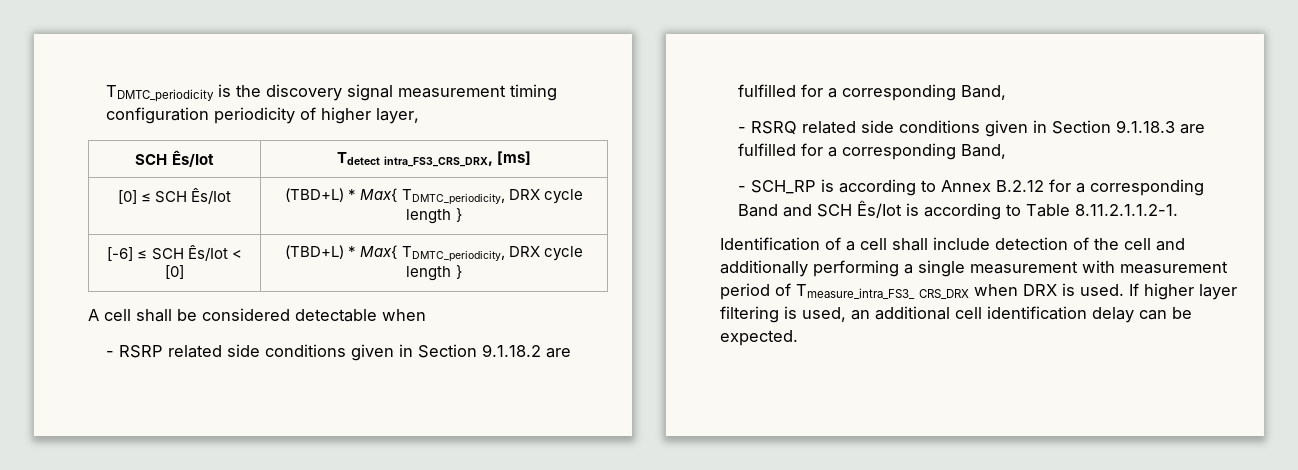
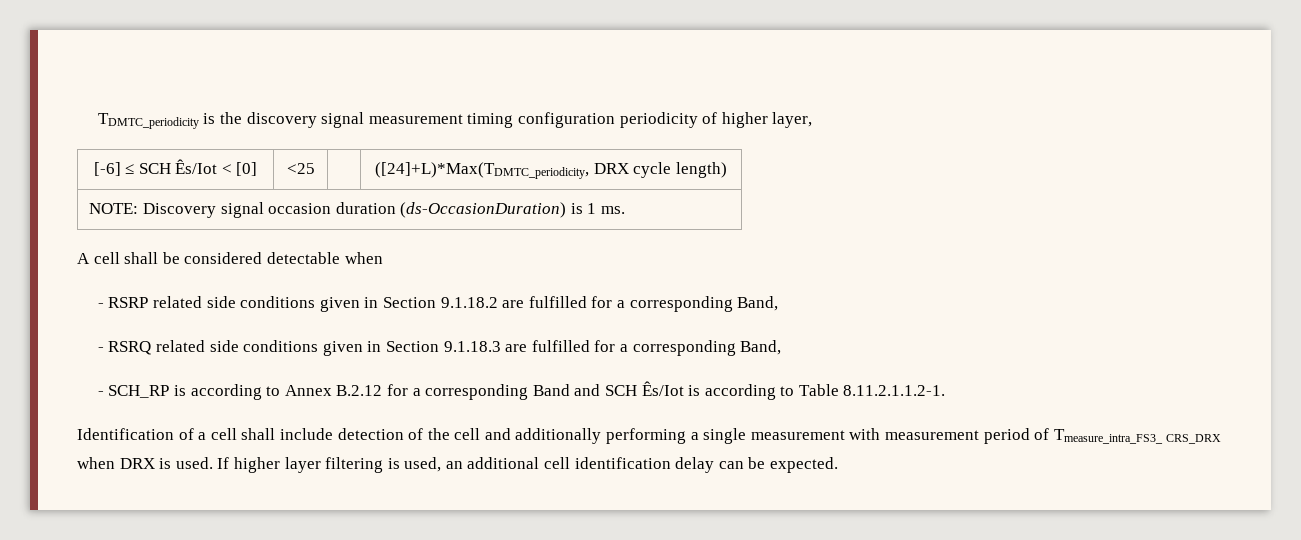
[135,150,214,167] [336,151,532,167] [117,187,232,204] [285,188,583,205] [406,208,462,224] // SCH Ês/Iot | Tdetect intra_FS3_CRS_DRX, [ms] // [0] ≤ SCH Ês/Iot | (TBD+L) * Max{ TDMTC_periodicity, DRX cycle length } -> (813, 120) none
[285,245,583,262] [406,265,462,281] (TBD+L) * Max{ TDMTC_periodicity, DRX cycle length } -> [286,163,315,174] [375,162,727,179] [89,202,626,218] <25 | | ([24]+L)*Max(TDMTC_periodicity, DRX cycle length) // NOTE: Discovery signal occasion duration (ds-OccasionDuration) is 1 ms.

